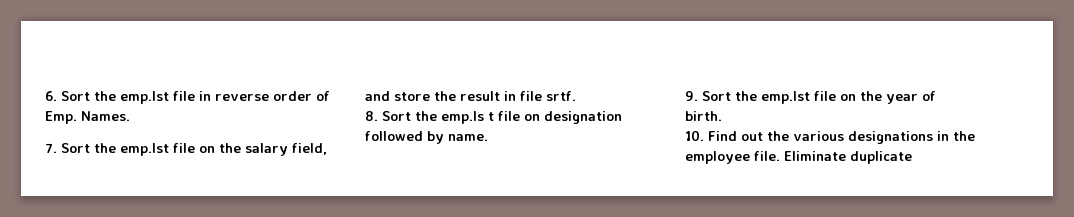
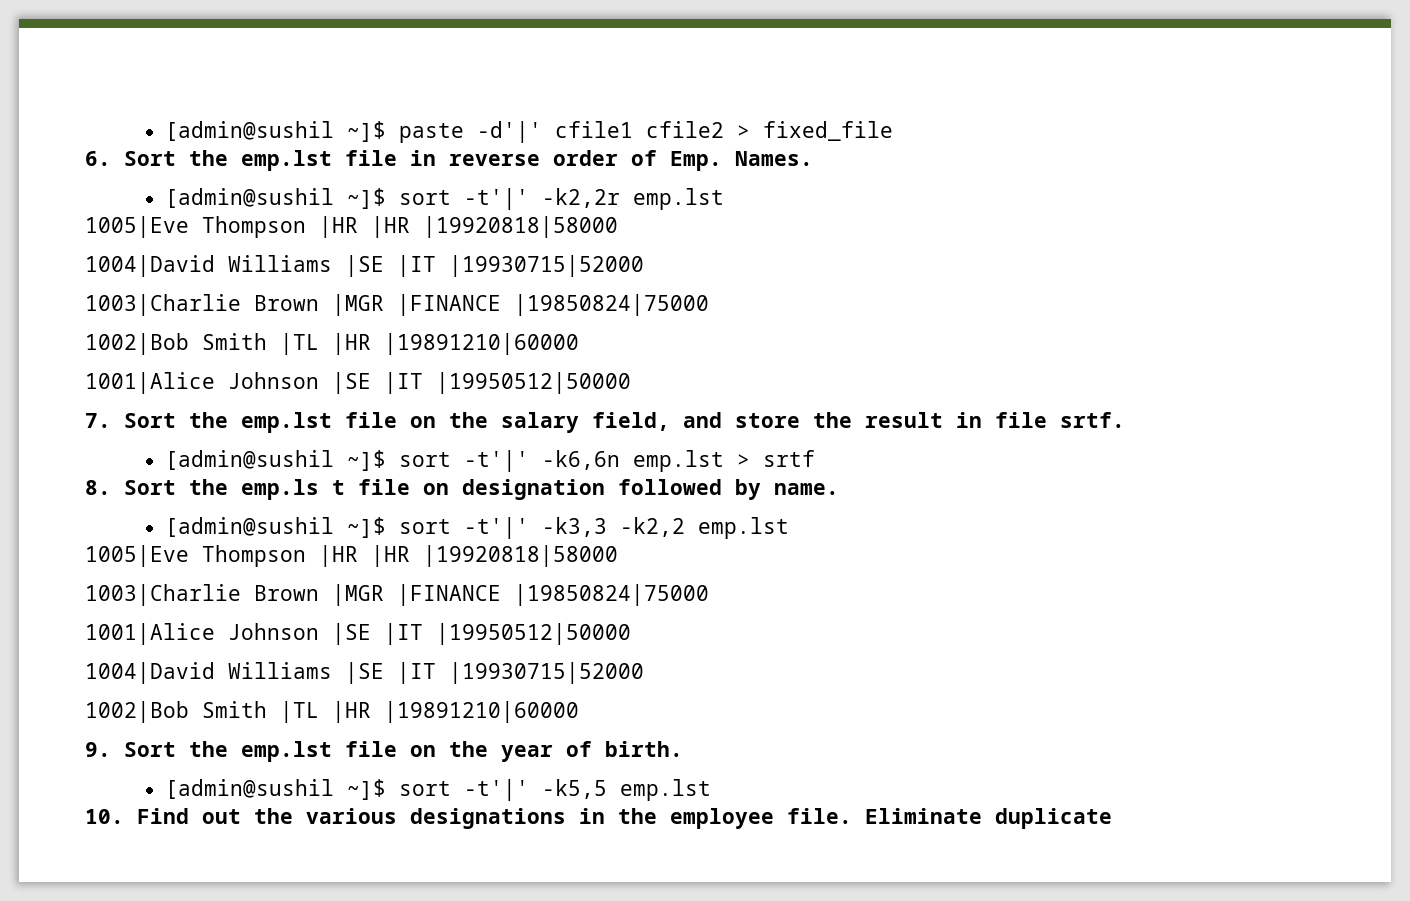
(45, 96) none -> [164,121,893,143] [admin@sushil ~]$ paste -d'|' cfile1 cfile2 > fixed_file //
(130, 116) none -> [164,188,724,210] [85,216,618,238] [85,255,644,277] [85,294,709,316] [85,333,579,355] [85,372,631,394] // [admin@sushil ~]$ sort -t'|' -k2,2r emp.lst // 1005|Eve Thompson |HR |HR |19920818|58000 // 1004|David Williams |SE |IT |19930715|52000 // 1003|Charlie Brown |MGR |FINANCE |19850824|75000 // 1002|Bob Smith |TL |HR |19891210|60000 // 1001|Alice Johnson |SE |IT |19950512|50000
(576, 96) none -> [164,450,815,472] // [admin@sushil ~]$ sort -t'|' -k6,6n emp.lst > srtf
(488, 137) none -> [164,517,789,539] [85,545,618,567] [85,584,709,606] [85,623,631,645] [85,662,644,684] [85,701,579,723] // [admin@sushil ~]$ sort -t'|' -k3,3 -k2,2 emp.lst // 1005|Eve Thompson |HR |HR |19920818|58000 // 1003|Charlie Brown |MGR |FINANCE |19850824|75000 // 1001|Alice Johnson |SE |IT |19950512|50000 // 1004|David Williams |SE |IT |19930715|52000 // 1002|Bob Smith |TL |HR |19891210|60000
(722, 116) none -> [164,779,711,801] // [admin@sushil ~]$ sort -t'|' -k5,5 emp.lst

